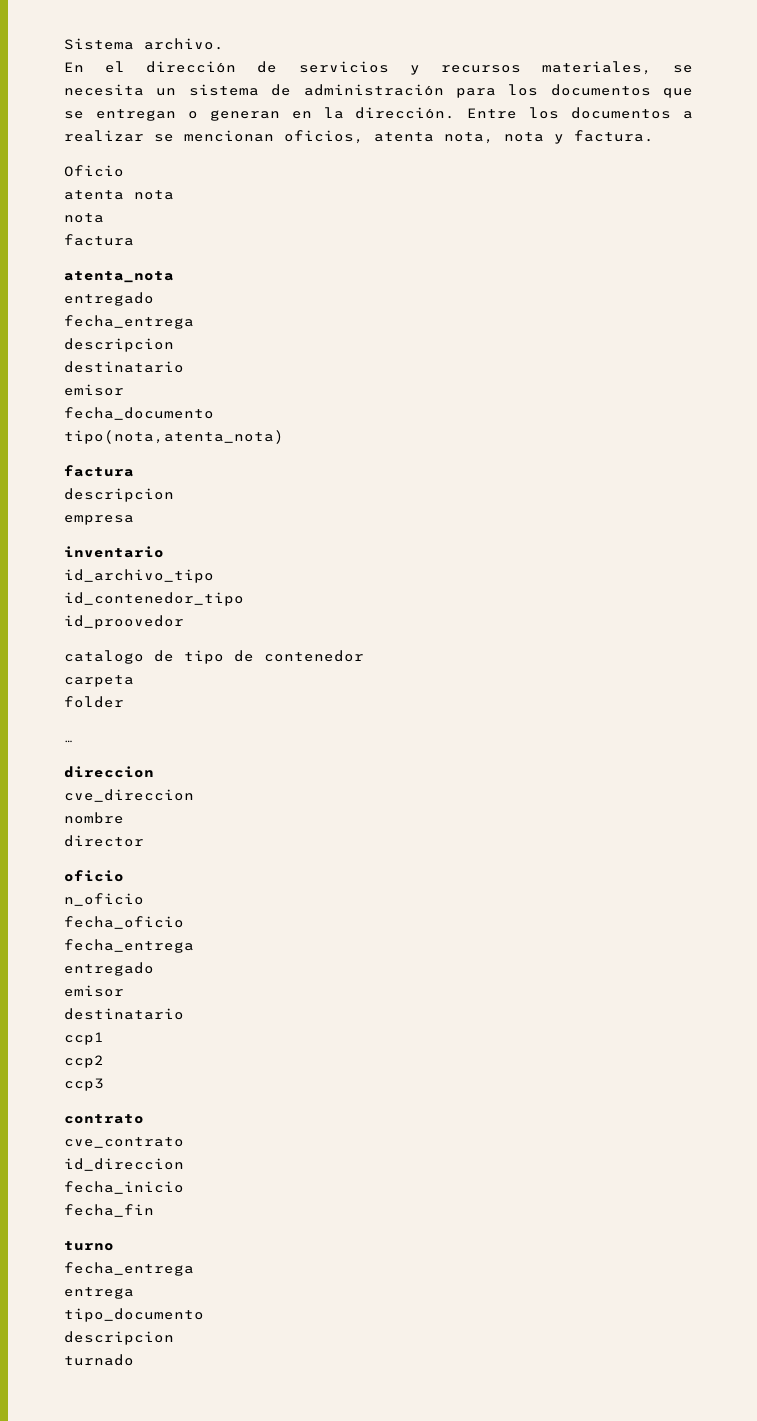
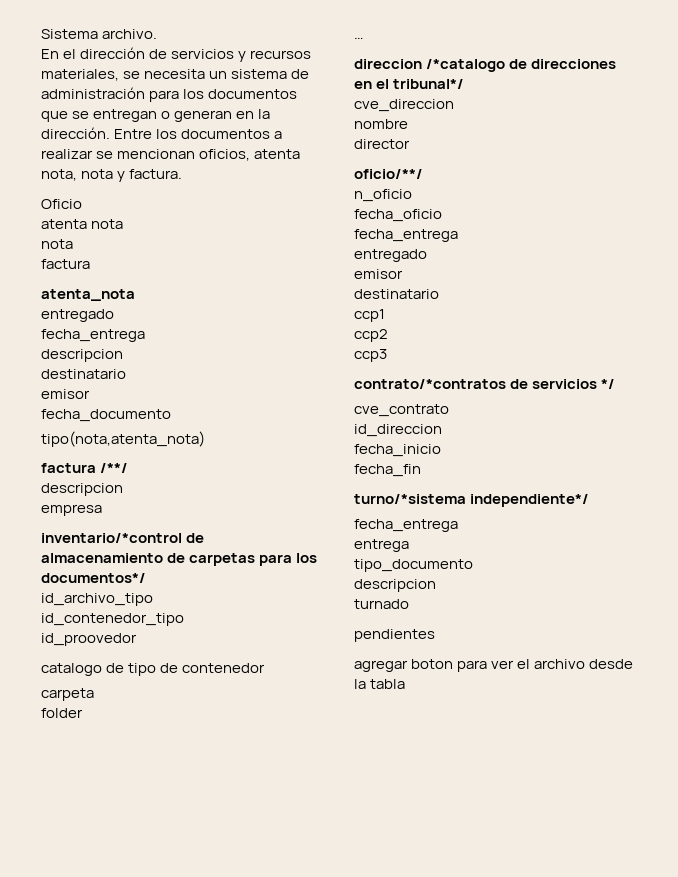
(134, 471) none -> [100,463,129,473] /**/
[64,546,164,558] inventario -> [41,533,205,543] [41,553,318,566] [41,573,146,583] inventario/*control de almacenamiento de carpetas para los documentos*/
(154, 772) none -> [426,59,617,72] [354,79,465,89] /*catalogo de direcciones en el tribunal*/
[64,870,124,882] oficio -> [354,169,423,179] oficio/**/
[64,1114,144,1124] contrato -> [354,379,616,389] contrato/*contratos de servicios */
[64,1241,114,1251] turno -> [354,494,590,507] turno/*sistema independiente*/
(134, 1360) none -> [354,629,435,642] [354,659,634,672] [354,679,406,689] // pendientes // agregar boton para ver el archivo desde la tabla

